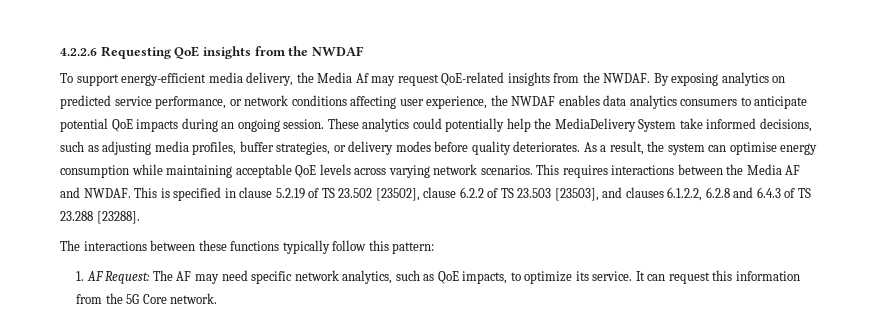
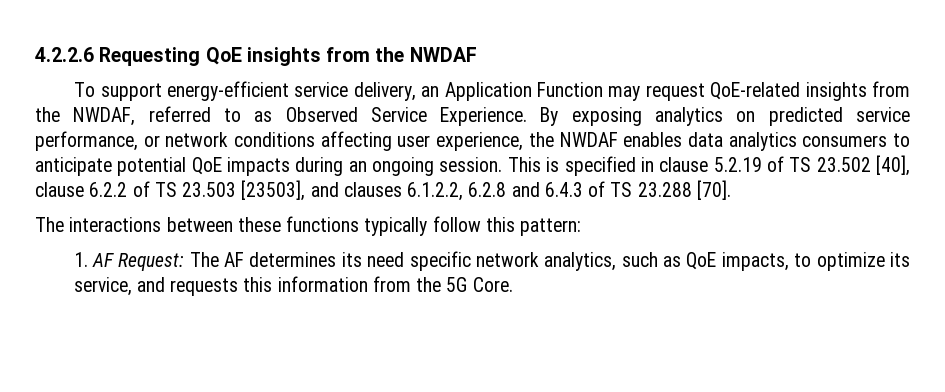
[208,72,369,86] media delivery, the Media Af -> [294,82,604,101] service delivery, an Application Function
[603,73,651,83] NWDAF. -> [73,106,528,126] NWDAF, referred to as Observed Service Experience.
[327,118,812,132] [60,141,818,155] [60,164,801,178] [60,187,131,198] These analytics could potentially help the MediaDelivery System take informed decisions, such as adjusting media profiles, buffer strategies, or delivery modes before quality deteriorates. As a result, the system can optimise energy consumption while maintaining acceptable QoE levels across varying network scenarios. This requires interactions between the Media AF and NWDAF. -> (503, 164) none
[375,188,420,201] [23502], -> [876,155,911,176] [40],
[96,211,140,224] [23288]. -> [696,180,731,200] [70].
[194,274,219,284] may -> [249,252,362,267] determines its
[592,271,710,284] service. It can request -> [73,277,239,296] service, and requests
[142,293,218,304] Core network. -> [472,277,513,292] Core.

